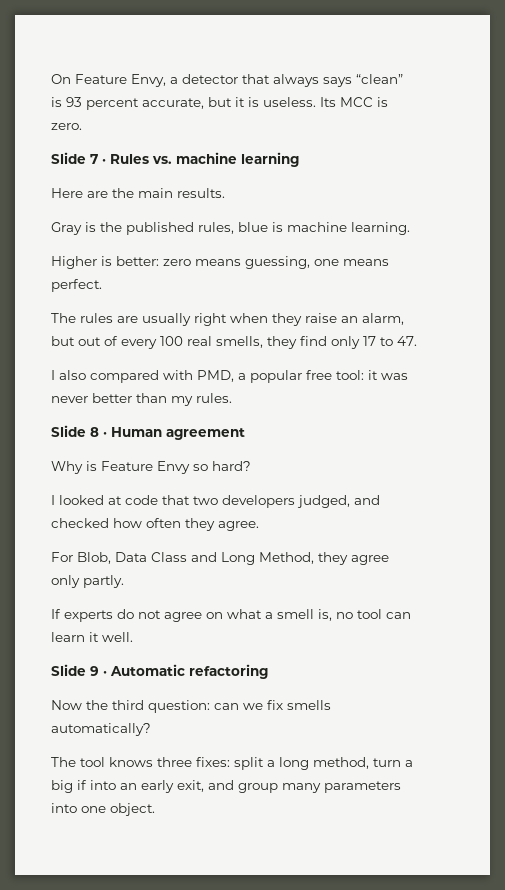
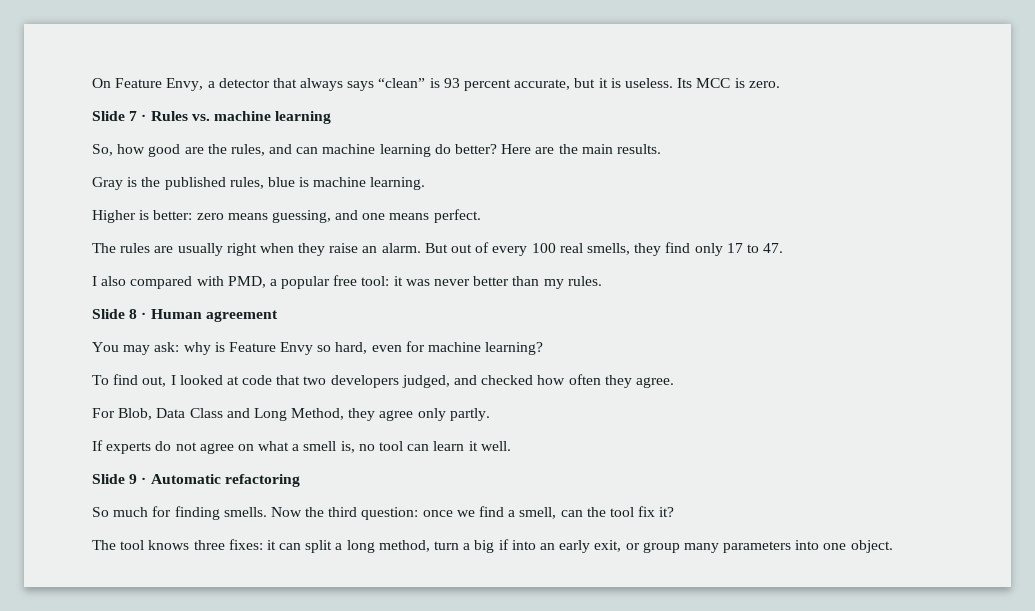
(299, 159) none -> [92,144,498,157] So, how good are the rules, and can machine learning do better?
(310, 262) none -> [335,210,359,220] and
[362,313,404,325] [51,336,75,346] alarm, but -> [381,243,448,253] alarm. But
[51,461,251,474] Why is Feature Envy so hard? // -> [92,341,544,355] [92,374,167,387] You may ask: why is Feature Envy so hard, even for machine learning? // To find out,
[51,700,331,713] [51,723,151,736] Now the third question: can we fix smells automatically? -> [92,506,675,520] So much for finding smells. Now the third question: once we find a smell, can the tool fix it?
(230, 762) none -> [266,540,302,550] it can
[208,780,234,790] and -> [625,543,640,550] or

